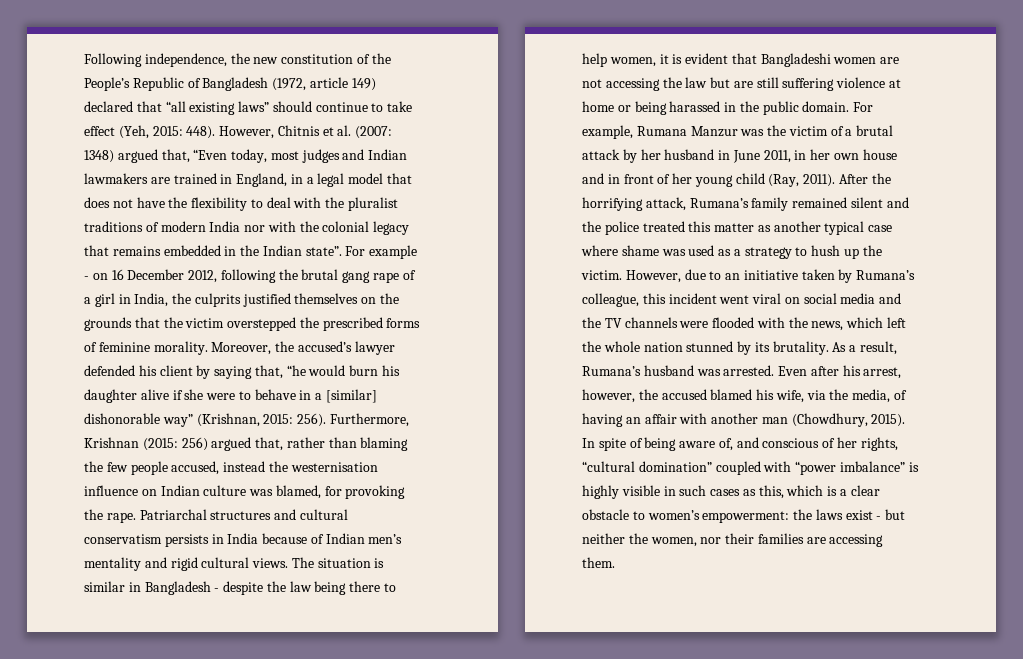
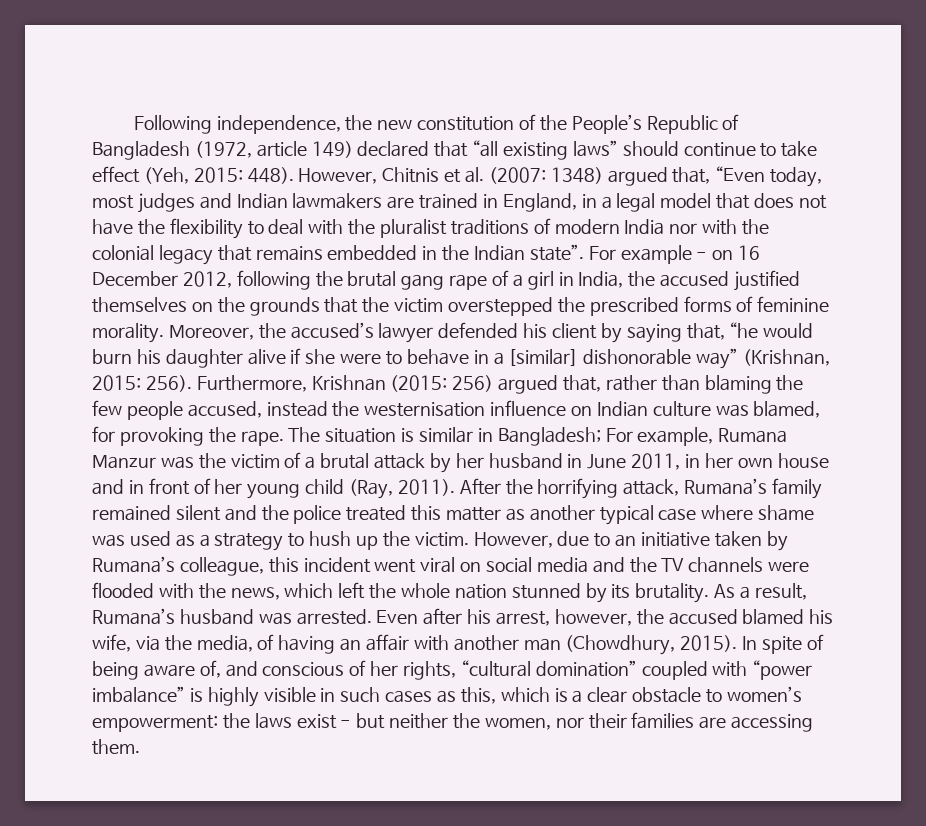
[194,293,241,307] culprits -> [660,271,730,287] accused
[139,509,348,520] [84,533,403,547] [84,557,289,571] Patriarchal structures and cultural conservatism persists in India because of Indian men’s mentality and rigid cultural views. -> (284, 438) none
[144,581,397,595] [582,53,900,67] [582,77,902,91] [582,101,850,115] Bangladesh - despite the law being there to help women, it is evident that Bangladeshi women are not accessing the law but are still suffering violence at home or being harassed in the public domain. -> [497,427,601,446] Bangladesh;

